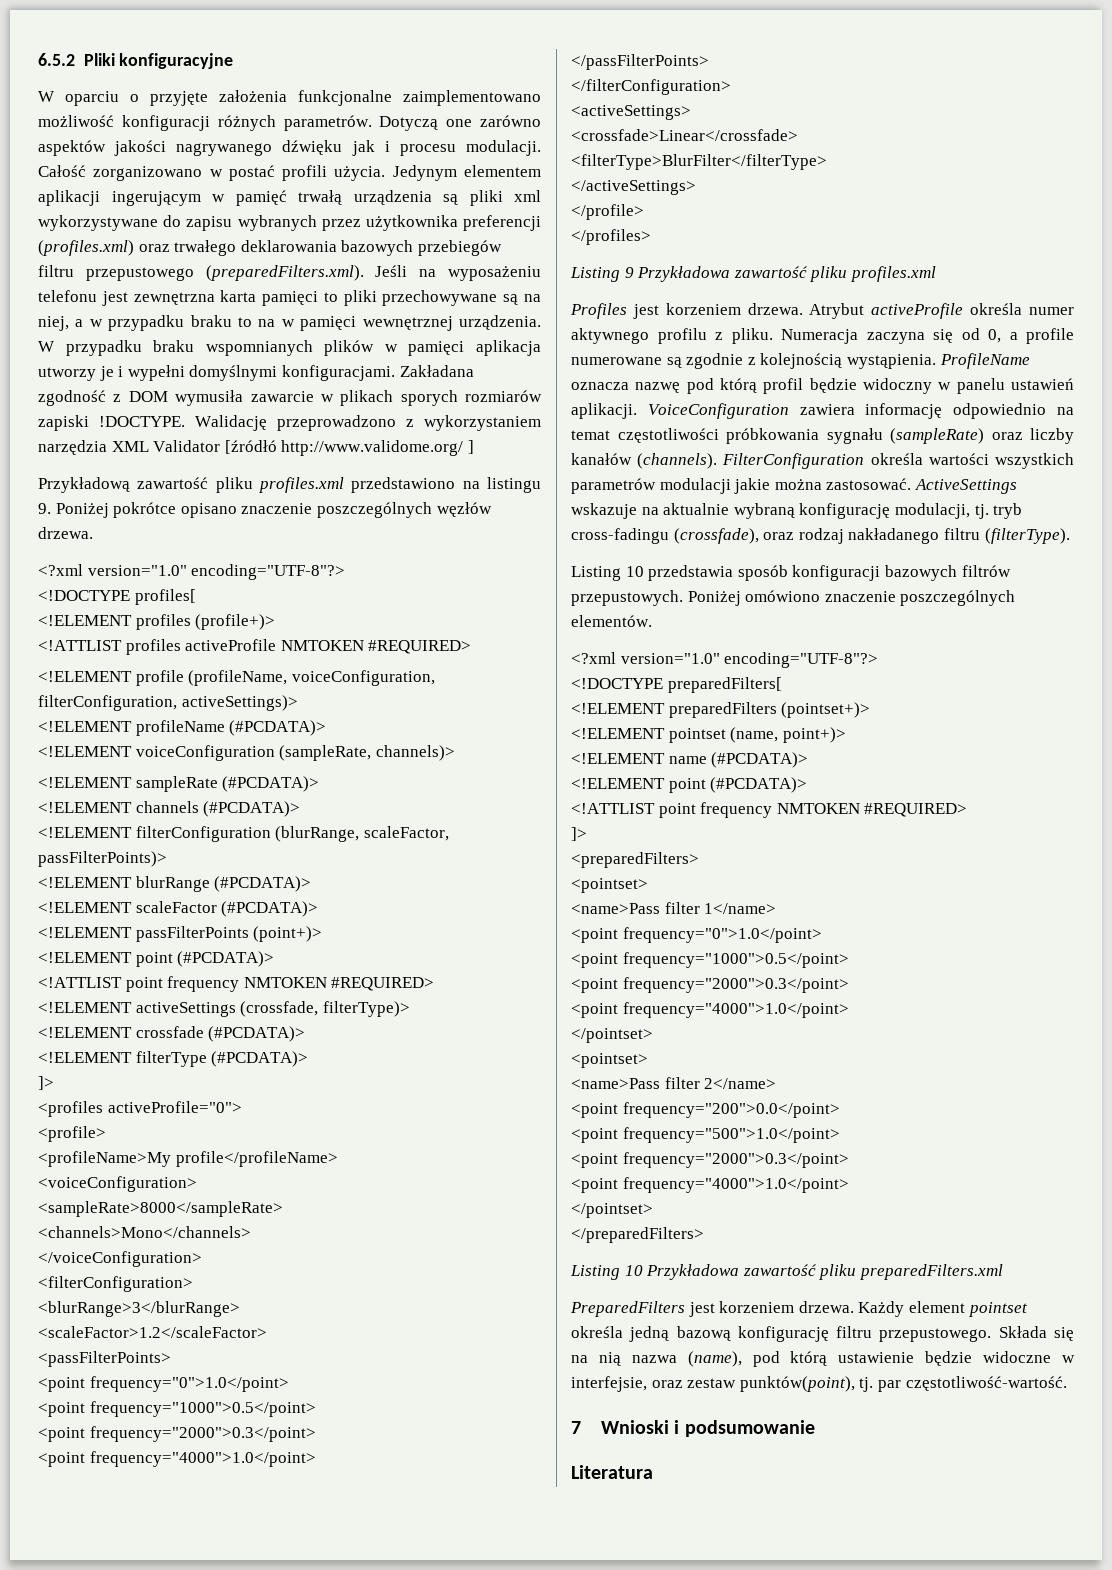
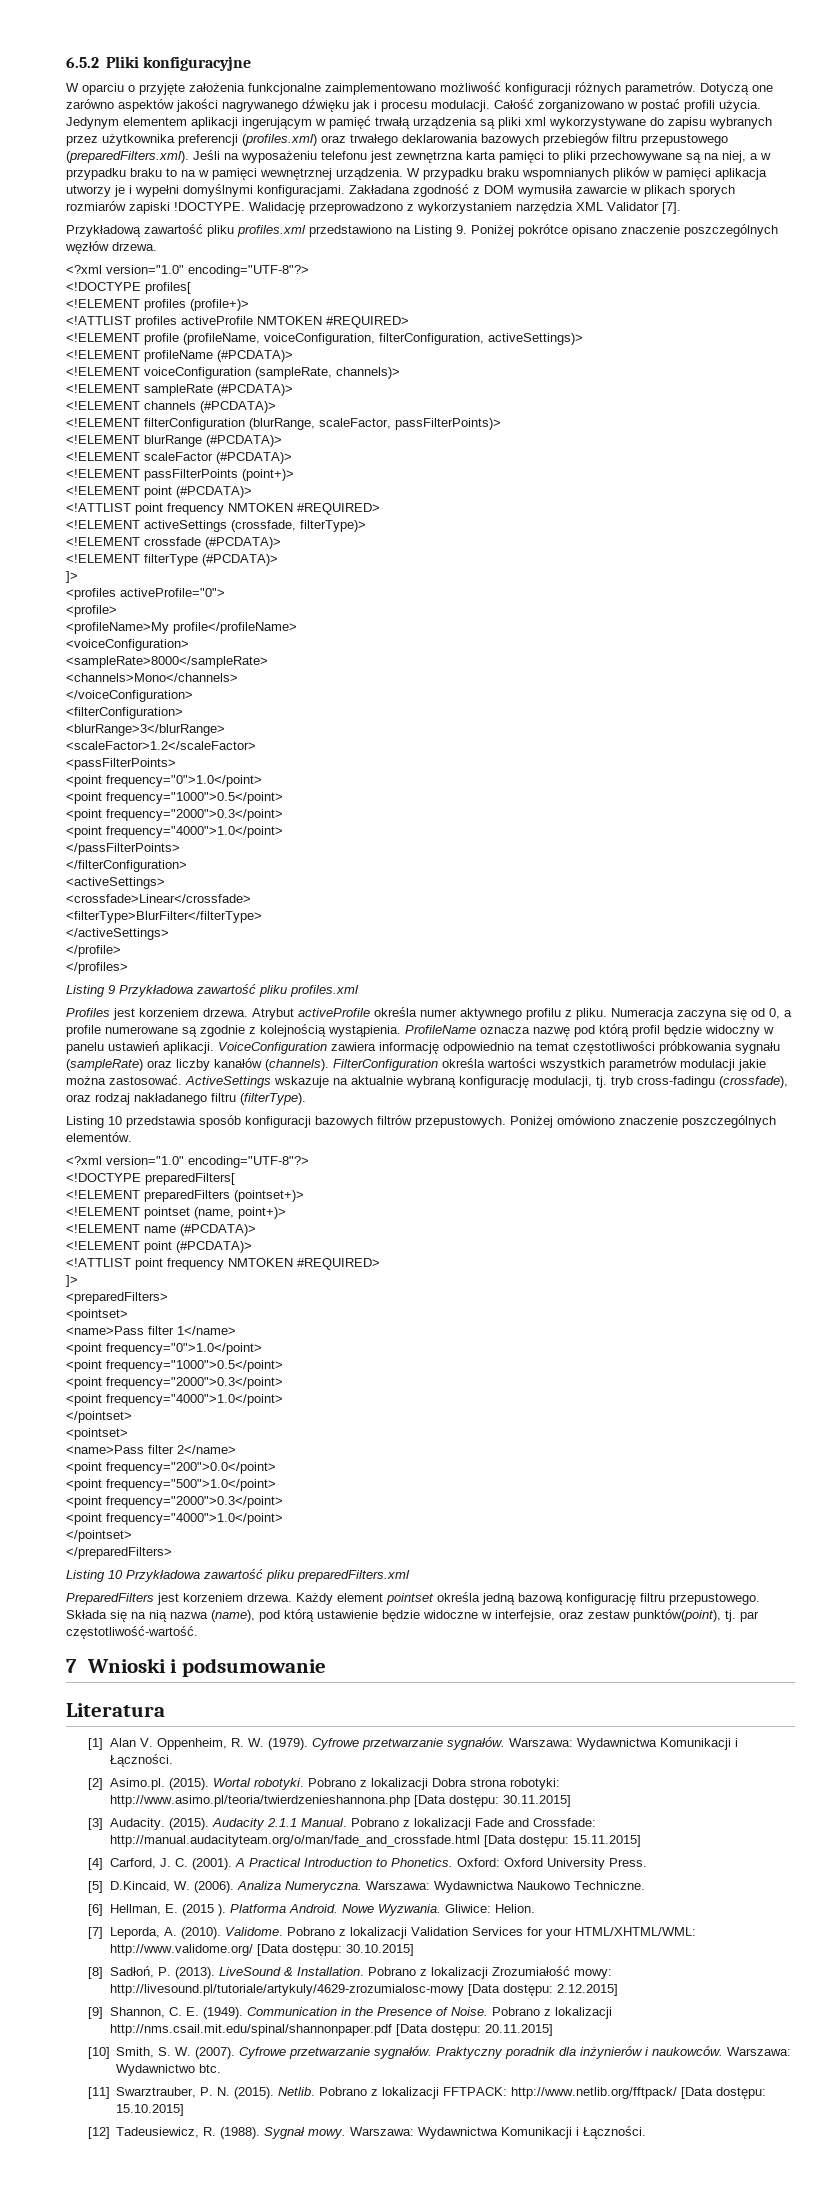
[224,440,474,456] [źródłó http://www.validome.org/ ] -> [662,202,681,214] [7].
[486,477,541,493] listingu -> [414,225,452,237] Listing
(653, 1472) none -> [87,1737,738,1750] [109,1754,173,1767] [87,1778,560,1790] [109,1795,571,1807] [87,1818,596,1830] [109,1835,641,1847] [87,1858,647,1870] [87,1881,645,1893] [87,1904,535,1916] [87,1927,696,1939] [109,1944,414,1956] [87,1966,612,1979] [109,1984,618,1996] [87,2007,612,2019] [109,2024,553,2036] [87,2046,792,2059] [116,2064,222,2076] [87,2087,767,2099] [116,2104,185,2116] [87,2126,647,2139] // [1] Alan V. Oppenheim, R. W. (1979). Cyfrowe przetwarzanie sygnałów. Warszawa: Wydawnictwa Komunikacji i Łączności. // [2] Asimo.pl. (2015). Wortal robotyki. Pobrano z lokalizacji Dobra strona robotyki: http://www.asimo.pl/teoria/twierdzenieshannona.php [Data dostępu: 30.11.2015] // [3] Audacity. (2015). Audacity 2.1.1 Manual. Pobrano z lokalizacji Fade and Crossfade: http://manual.audacityteam.org/o/man/fade_and_crossfade.html [Data dostępu: 15.11.2015] // [4] Carford, J. C. (2001). A Practical Introduction to Phonetics. Oxford: Oxford University Press. // [5] D.Kincaid, W. (2006). Analiza Numeryczna. Warszawa: Wydawnictwa Naukowo Techniczne. // [6] Hellman, E. (2015 ). Platforma Android. Nowe Wyzwania. Gliwice: Helion. // [7] Leporda, A. (2010). Validome. Pobrano z lokalizacji Validation Services for your HTML/XHTML/WML: http://www.validome.org/ [Data dostępu: 30.10.2015] // [8] Sadłoń, P. (2013). LiveSound & Installation. Pobrano z lokalizacji Zrozumiałość mowy: http://livesound.pl/tutoriale/artykuly/4629-zrozumialosc-mowy [Data dostępu: 2.12.2015] // [9] Shannon, C. E. (1949). Communication in the Presence of Noise. Pobrano z lokalizacji http://nms.csail.mit.edu/spinal/shannonpaper.pdf [Data dostępu: 20.11.2015] // [10] Smith, S. W. (2007). Cyfrowe przetwarzanie sygnałów. Praktyczny poradnik dla inżynierów i naukowców. Warszawa: Wydawnictwo btc. // [11] Swarztrauber, P. N. (2015). Netlib. Pobrano z lokalizacji FFTPACK: http://www.netlib.org/fftpack/ [Data dostępu: 15.10.2015] // [12] Tadeusiewicz, R. (1988). Sygnał mowy. Warszawa: Wydawnictwa Komunikacji i Łączności.

